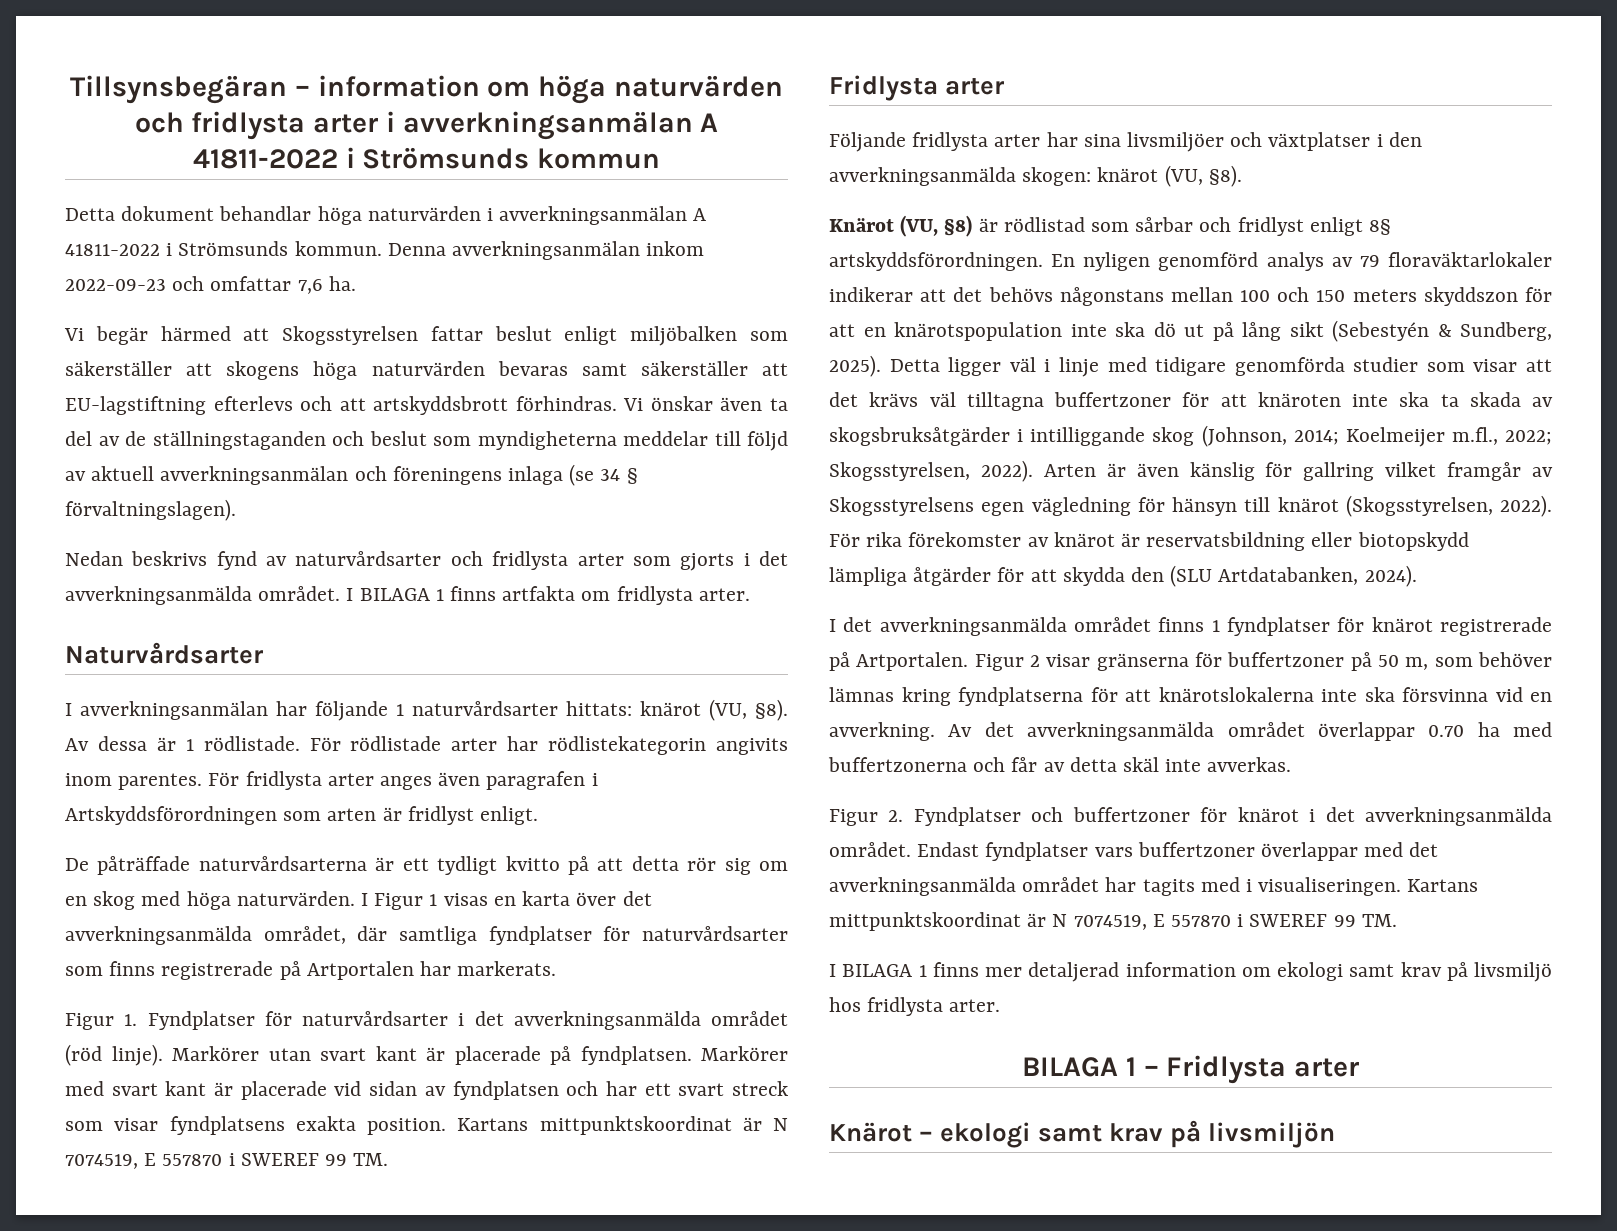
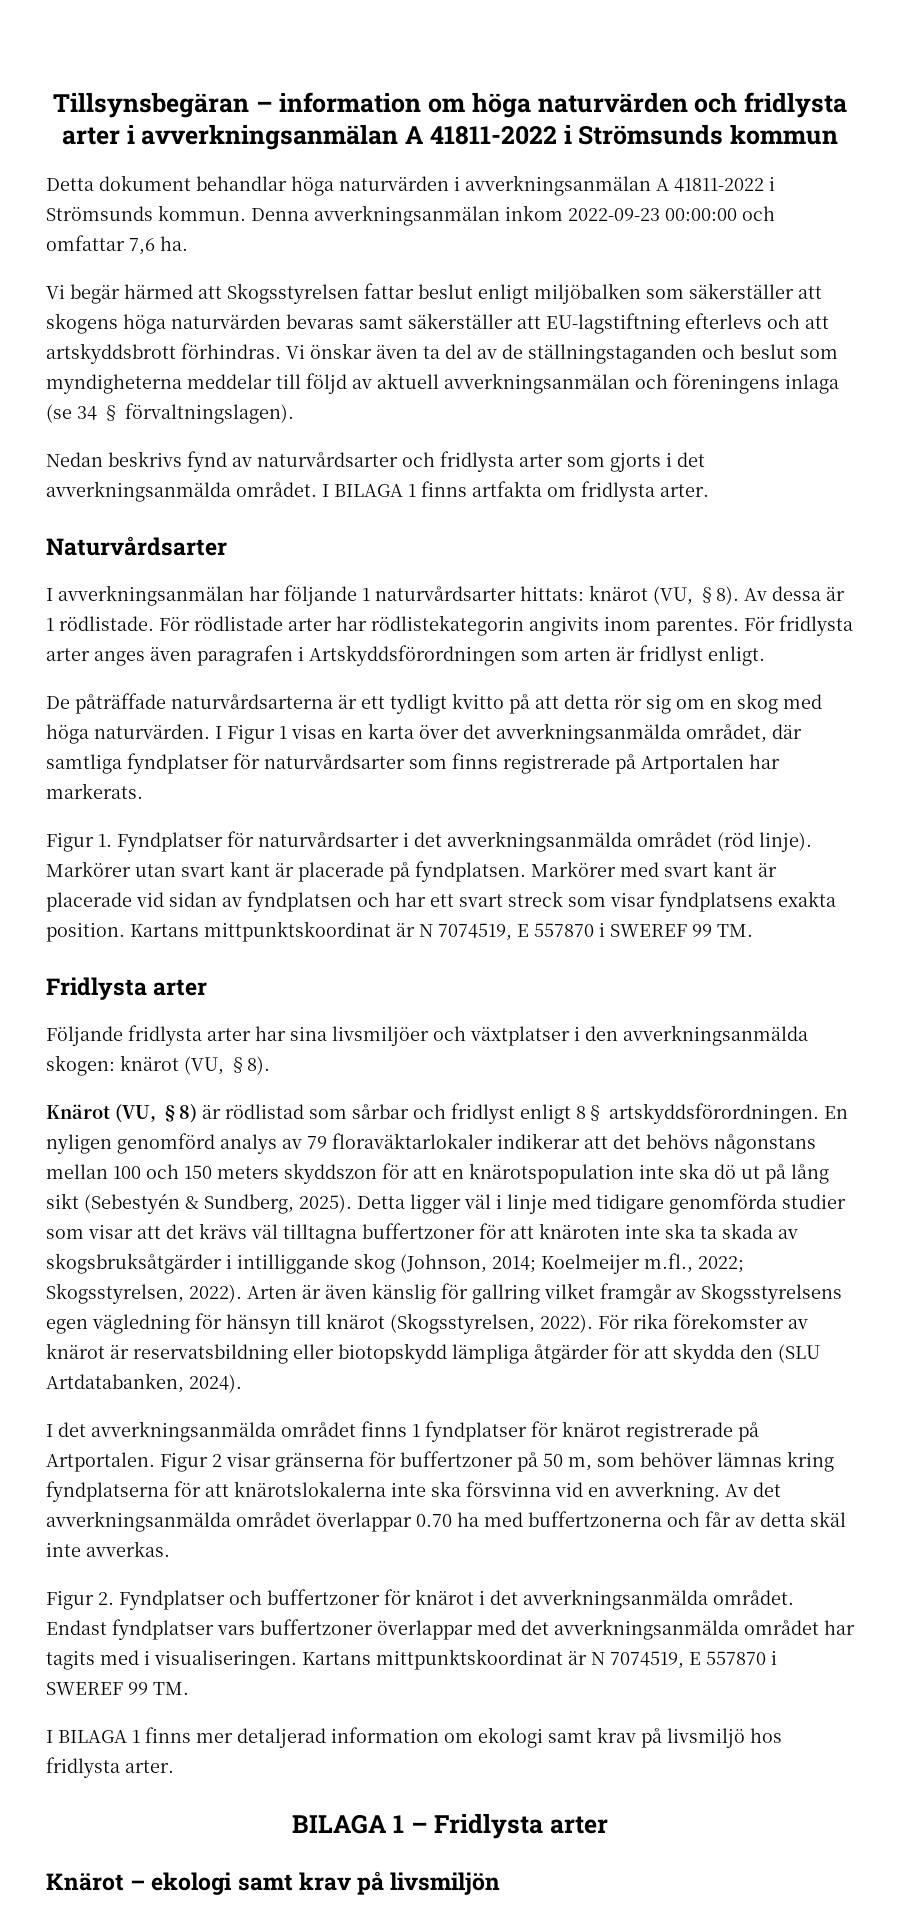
(166, 285) none -> [665,208,737,221] 00:00:00

